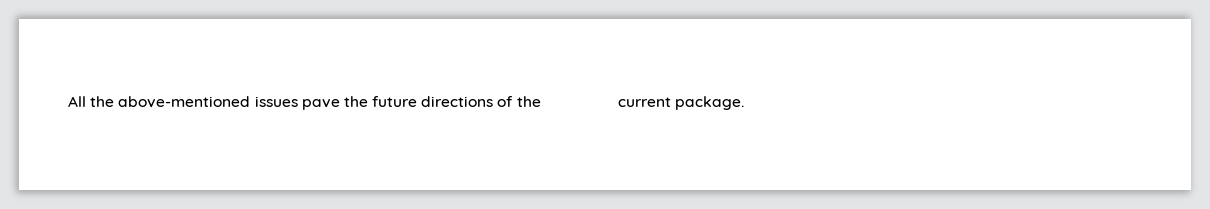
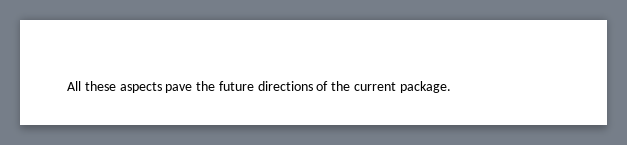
[90,96,298,108] the above-mentioned issues -> [84,81,162,93] these aspects

